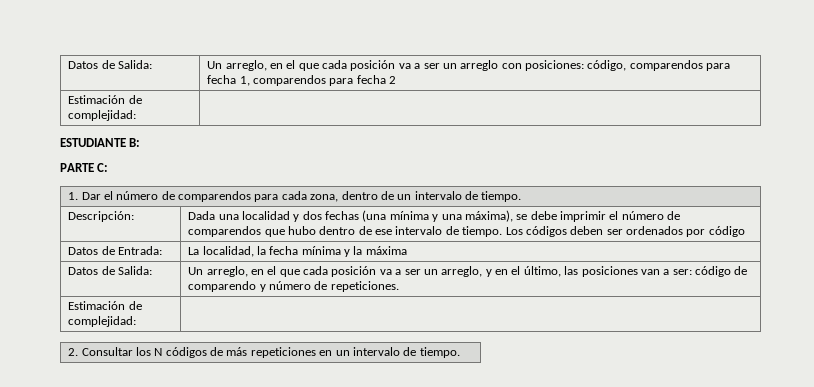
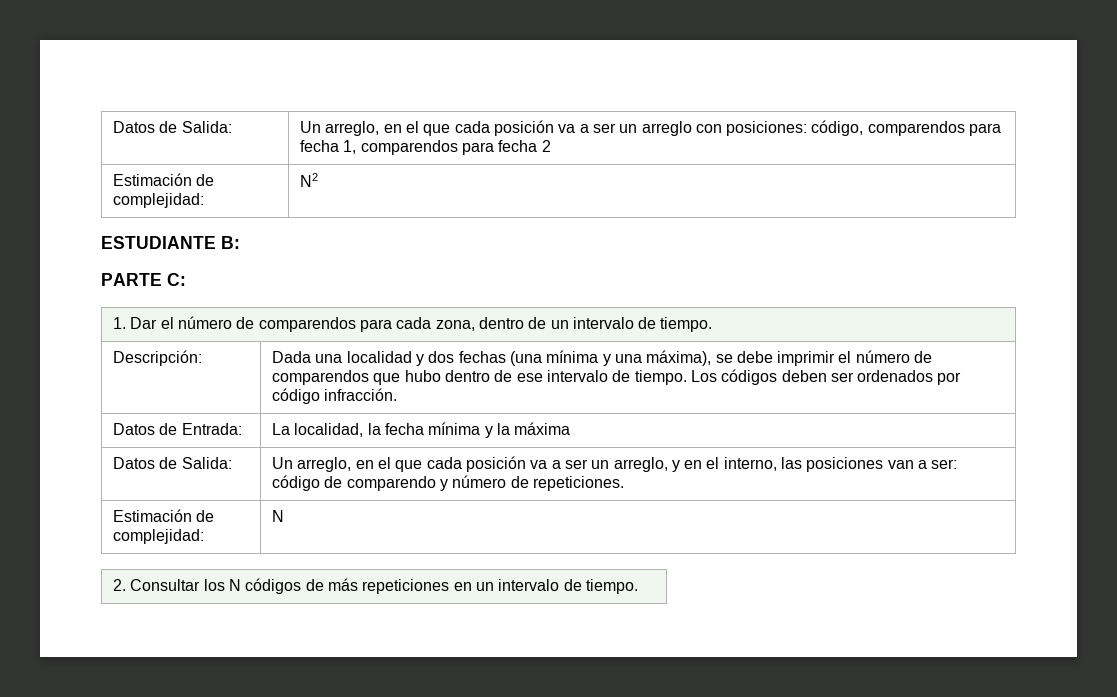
(137, 115) none -> [299,173,318,187] N2
(745, 231) none -> [324,388,398,401] infracción.
[523,266,561,277] último, -> [723,457,777,471] interno,
(137, 321) none -> [271,510,284,522] N

